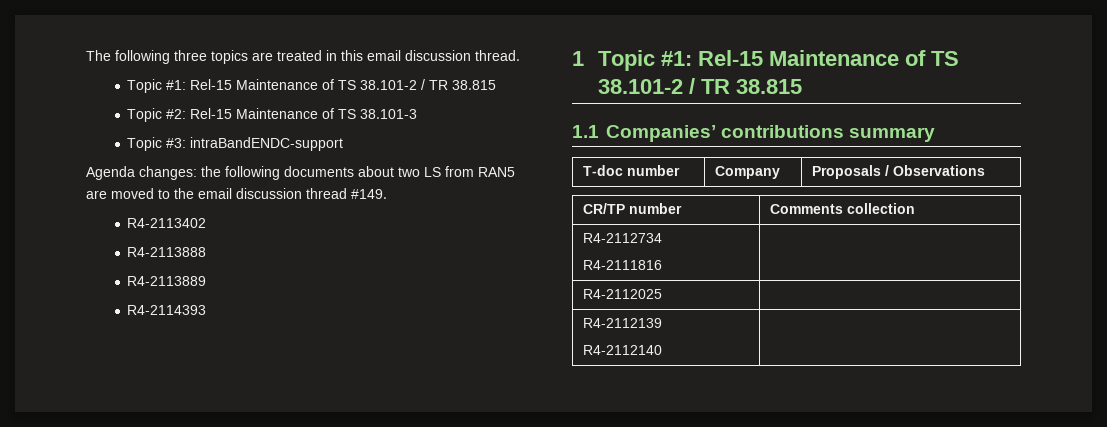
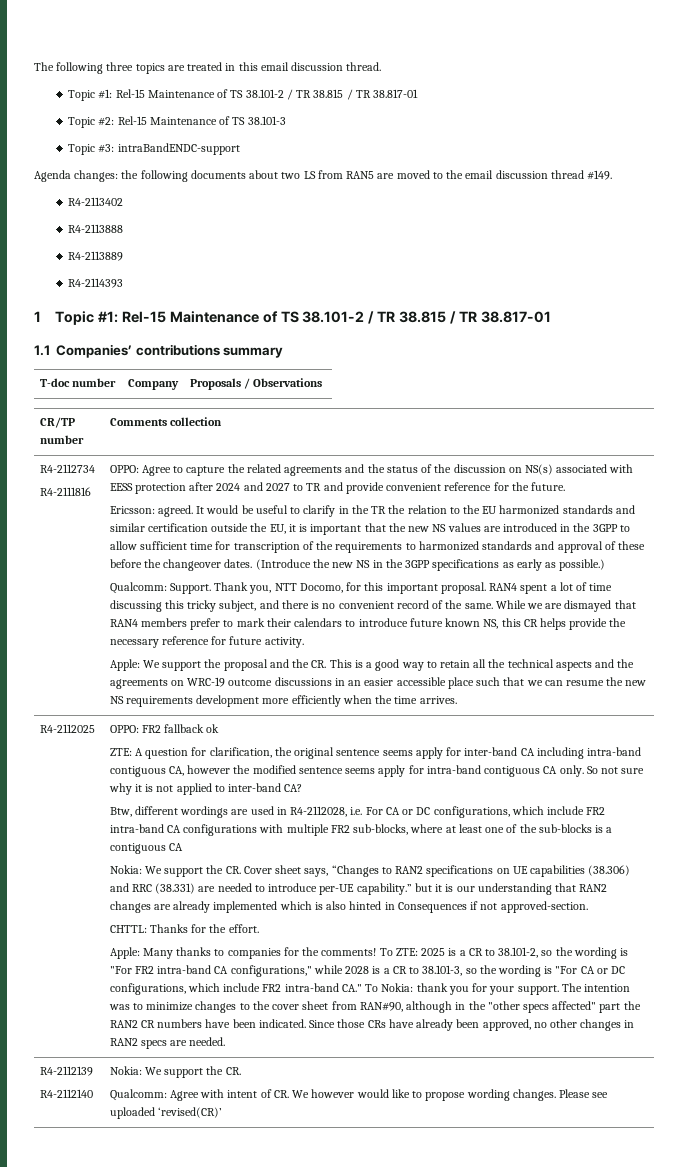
(497, 85) none -> [346,89,419,100] / TR 38.817-01
(803, 86) none -> [450,311,551,324] / TR 38.817-01
[582,289,662,299] [582,318,662,328] [582,345,662,355] // R4-2112025 | // R4-2112139 // R4-2112140 | -> [109,464,634,476] [109,482,565,494] [109,505,635,517] [109,523,630,535] [109,541,645,553] [109,559,606,571] [109,582,613,594] [109,600,636,612] [109,618,627,630] [109,636,304,648] [109,659,635,671] [109,677,647,689] [109,695,457,707] [39,724,95,733] [109,724,220,733] [109,747,641,759] [109,765,645,777] [108,783,303,795] [109,806,606,818] [109,824,613,836] [109,843,183,854] [109,865,631,877] [109,883,608,895] [109,901,588,913] [109,924,259,933] [109,947,629,959] [109,965,626,977] [109,983,630,995] [108,1001,641,1013] [109,1019,635,1031] [109,1037,226,1049] [39,1066,93,1076] [39,1089,93,1098] [109,1066,241,1078] [109,1089,609,1101] [109,1107,222,1119] OPPO: Agree to capture the related agreements and the status of the discussion on NS(s) associated with EESS protection after 2024 and 2027 to TR and provide convenient reference for the future. // Ericsson: agreed. It would be useful to clarify in the TR the relation to the EU harmonized standards and similar certification outside the EU, it is important that the new NS values are introduced in the 3GPP to allow sufficient time for transcription of the requirements to harmonized standards and approval of these before the changeover dates. (Introduce the new NS in the 3GPP specifications as early as possible.) // Qualcomm: Support. Thank you, NTT Docomo, for this important proposal. RAN4 spent a lot of time discussing this tricky subject, and there is no convenient record of the same. While we are dismayed that RAN4 members prefer to mark their calendars to introduce future known NS, this CR helps provide the necessary reference for future activity. // Apple: We support the proposal and the CR. This is a good way to retain all the technical aspects and the agreements on WRC-19 outcome discussions in an easier accessible place such that we can resume the new NS requirements development more efficiently when the time arrives. // R4-2112025 | OPPO: FR2 fallback ok // ZTE: A question for clarification, the original sentence seems apply for inter-band CA including intra-band contiguous CA, however the modified sentence seems apply for intra-band contiguous CA only. So not sure why it is not applied to inter-band CA? // Btw, different wordings are used in R4-2112028, i.e. For CA or DC configurations, which include FR2 intra-band CA configurations with multiple FR2 sub-blocks, where at least one of the sub-blocks is a contiguous CA // Nokia: We support the CR. Cover sheet says, “Changes to RAN2 specifications on UE capabilities (38.306) and RRC (38.331) are needed to introduce per-UE capability.” but it is our understanding that RAN2 changes are already implemented which is also hinted in Consequences if not approved-section. // CHTTL: Thanks for the effort. // Apple: Many thanks to companies for the comments! To ZTE: 2025 is a CR to 38.101-2, so the wording is "For FR2 intra-band CA configurations," while 2028 is a CR to 38.101-3, so the wording is "For CA or DC configurations, which include FR2 intra-band CA." To Nokia: thank you for your support. The intention was to minimize changes to the cover sheet from RAN#90, although in the "other specs affected" part the RAN2 CR numbers have been indicated. Since those CRs have already been approved, no other changes in RAN2 specs are needed. // R4-2112139 // R4-2112140 | Nokia: We support the CR. // Qualcomm: Agree with intent of CR. We however would like to propose wording changes. Please see uploaded ‘revised(CR)’

